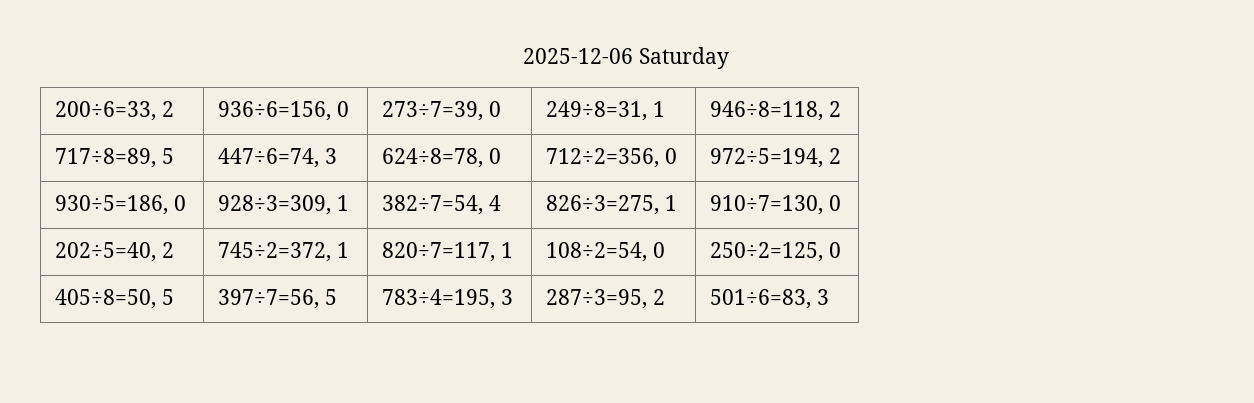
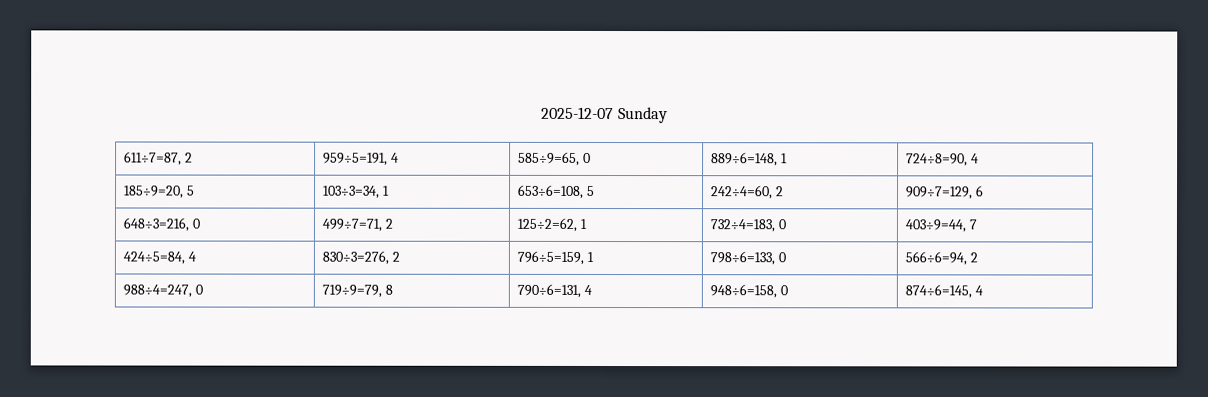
[523,47,729,69] [55,101,174,121] [218,101,349,121] [382,101,501,121] [546,101,665,121] [710,101,841,121] [55,148,174,168] [218,148,337,168] [382,148,501,168] [546,148,677,168] [710,148,841,168] [55,195,186,215] [218,195,349,215] [382,195,501,215] [546,195,677,215] [710,195,841,215] [55,242,174,262] [218,242,349,262] [382,242,513,262] [546,242,665,262] [710,242,841,262] [55,289,174,309] [218,289,337,309] [382,289,513,309] [546,289,665,309] [710,289,829,309] 2025-12-06 Saturday // 200÷6=33, 2 | 936÷6=156, 0 | 273÷7=39, 0 | 249÷8=31, 1 | 946÷8=118, 2 // 717÷8=89, 5 | 447÷6=74, 3 | 624÷8=78, 0 | 712÷2=356, 0 | 972÷5=194, 2 // 930÷5=186, 0 | 928÷3=309, 1 | 382÷7=54, 4 | 826÷3=275, 1 | 910÷7=130, 0 // 202÷5=40, 2 | 745÷2=372, 1 | 820÷7=117, 1 | 108÷2=54, 0 | 250÷2=125, 0 // 405÷8=50, 5 | 397÷7=56, 5 | 783÷4=195, 3 | 287÷3=95, 2 | 501÷6=83, 3 -> [541,106,668,124] [123,151,193,166] [322,152,399,166] [517,151,591,166] [710,152,788,167] [905,153,979,167] [122,185,195,199] [321,185,390,199] [516,184,595,199] [709,185,784,200] [904,185,984,200] [122,217,200,232] [321,218,393,232] [516,217,587,232] [709,219,786,233] [904,219,977,233] [122,251,196,265] [321,250,400,265] [516,250,594,265] [709,251,786,266] [904,251,978,266] [122,284,203,298] [321,284,393,298] [516,283,592,298] [709,284,788,299] [904,284,983,299] 2025-12-07 Sunday // 611÷7=87, 2 | 959÷5=191, 4 | 585÷9=65, 0 | 889÷6=148, 1 | 724÷8=90, 4 // 185÷9=20, 5 | 103÷3=34, 1 | 653÷6=108, 5 | 242÷4=60, 2 | 909÷7=129, 6 // 648÷3=216, 0 | 499÷7=71, 2 | 125÷2=62, 1 | 732÷4=183, 0 | 403÷9=44, 7 // 424÷5=84, 4 | 830÷3=276, 2 | 796÷5=159, 1 | 798÷6=133, 0 | 566÷6=94, 2 // 988÷4=247, 0 | 719÷9=79, 8 | 790÷6=131, 4 | 948÷6=158, 0 | 874÷6=145, 4

